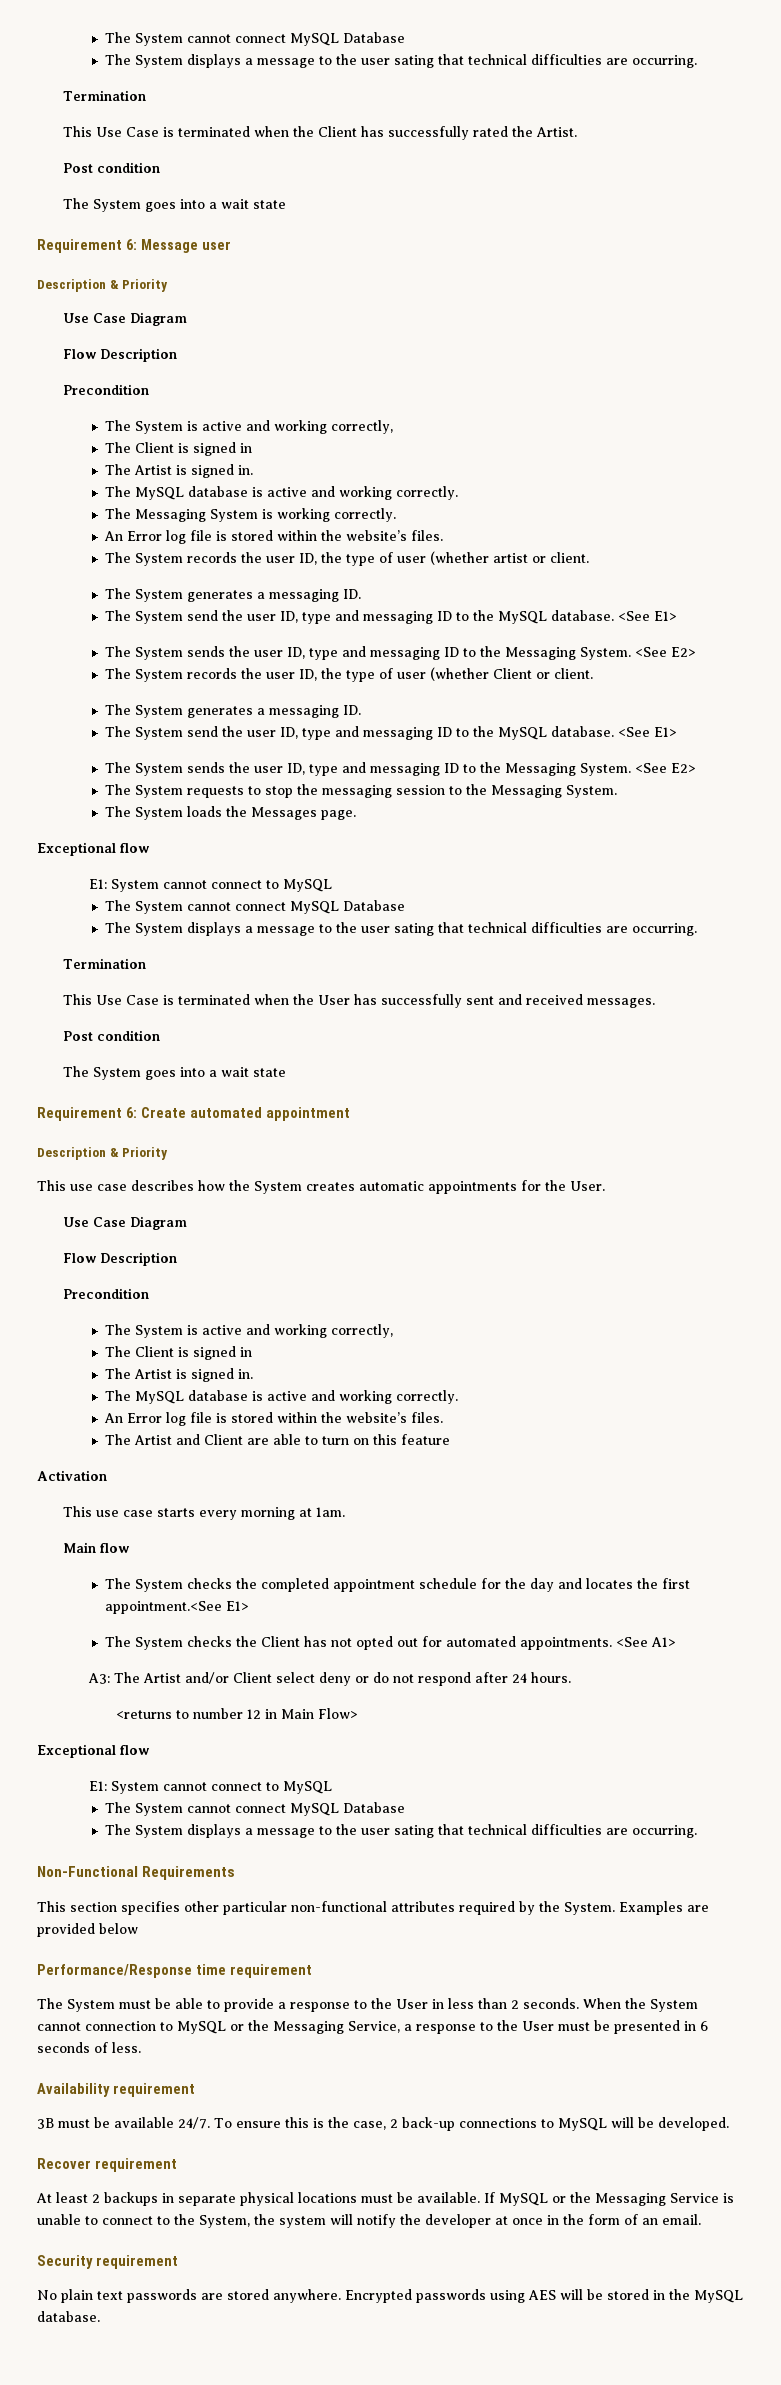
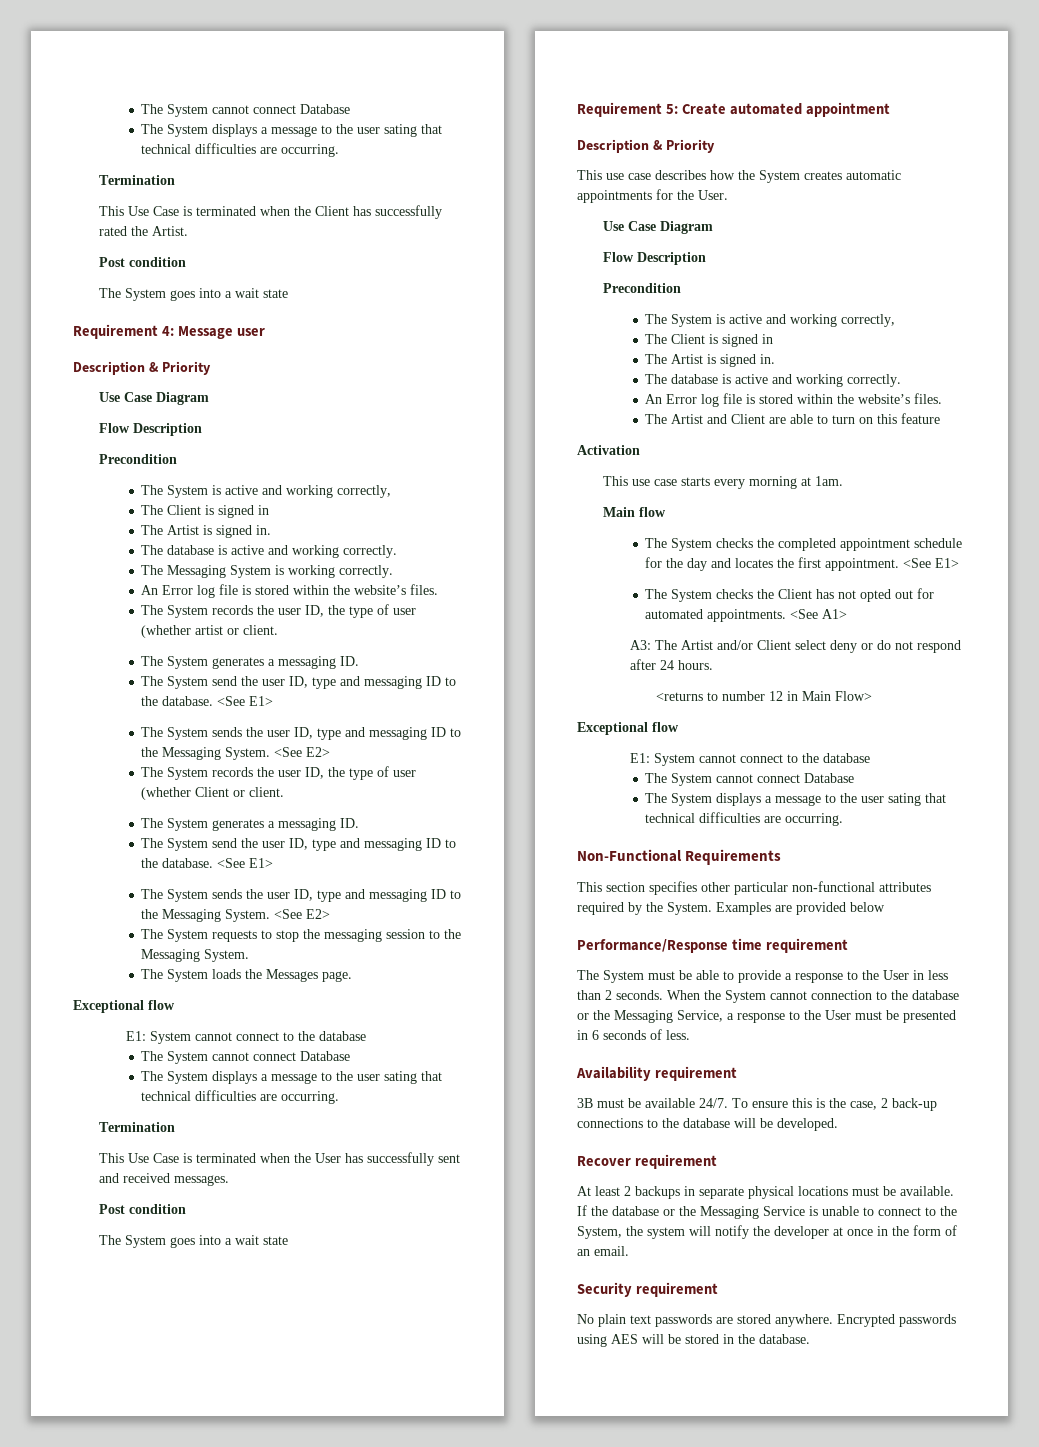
[104,32,339,46] The System cannot connect MySQL -> [141,104,297,117] The System cannot connect
[125,239,137,250] 6: -> [161,326,174,336] 4:
[134,487,184,500] MySQL -> (164, 550) none
[497,611,547,624] MySQL -> (159, 701) none
[497,727,547,740] MySQL -> (159, 863) none
[283,879,333,892] [104,900,339,914] MySQL // The System cannot connect MySQL -> [297,1031,366,1041] [141,1051,297,1064] the database // The System cannot connect
[125,1107,137,1118] 6: -> [665,104,678,114] 5:
[134,1391,184,1404] MySQL -> (668, 379) none
[104,1601,222,1614] appointment.<See -> [825,558,932,571] appointment. <See
[283,1781,333,1794] [104,1802,339,1816] MySQL // The System cannot connect MySQL -> [801,753,870,763] [645,773,801,786] the database // The System cannot connect
[177,2021,226,2034] MySQL -> [891,990,959,1000] the database
[557,2118,607,2131] MySQL -> [662,1118,730,1128] the database
[499,2193,548,2206] MySQL -> [591,1206,659,1216] the database
[694,2290,743,2303] MySQL -> (755, 1339) none

